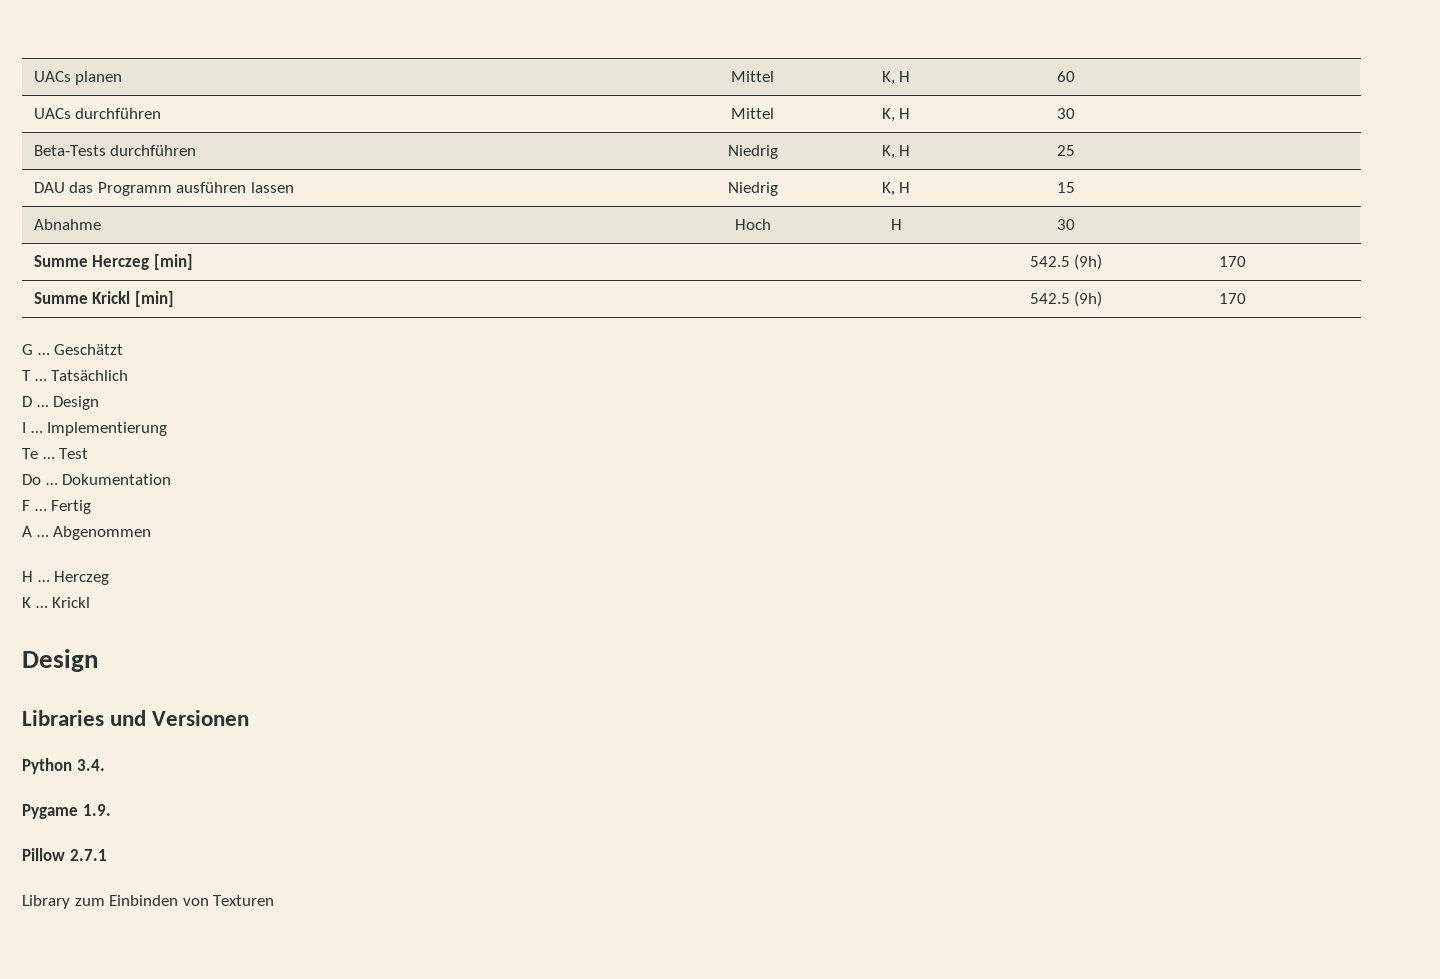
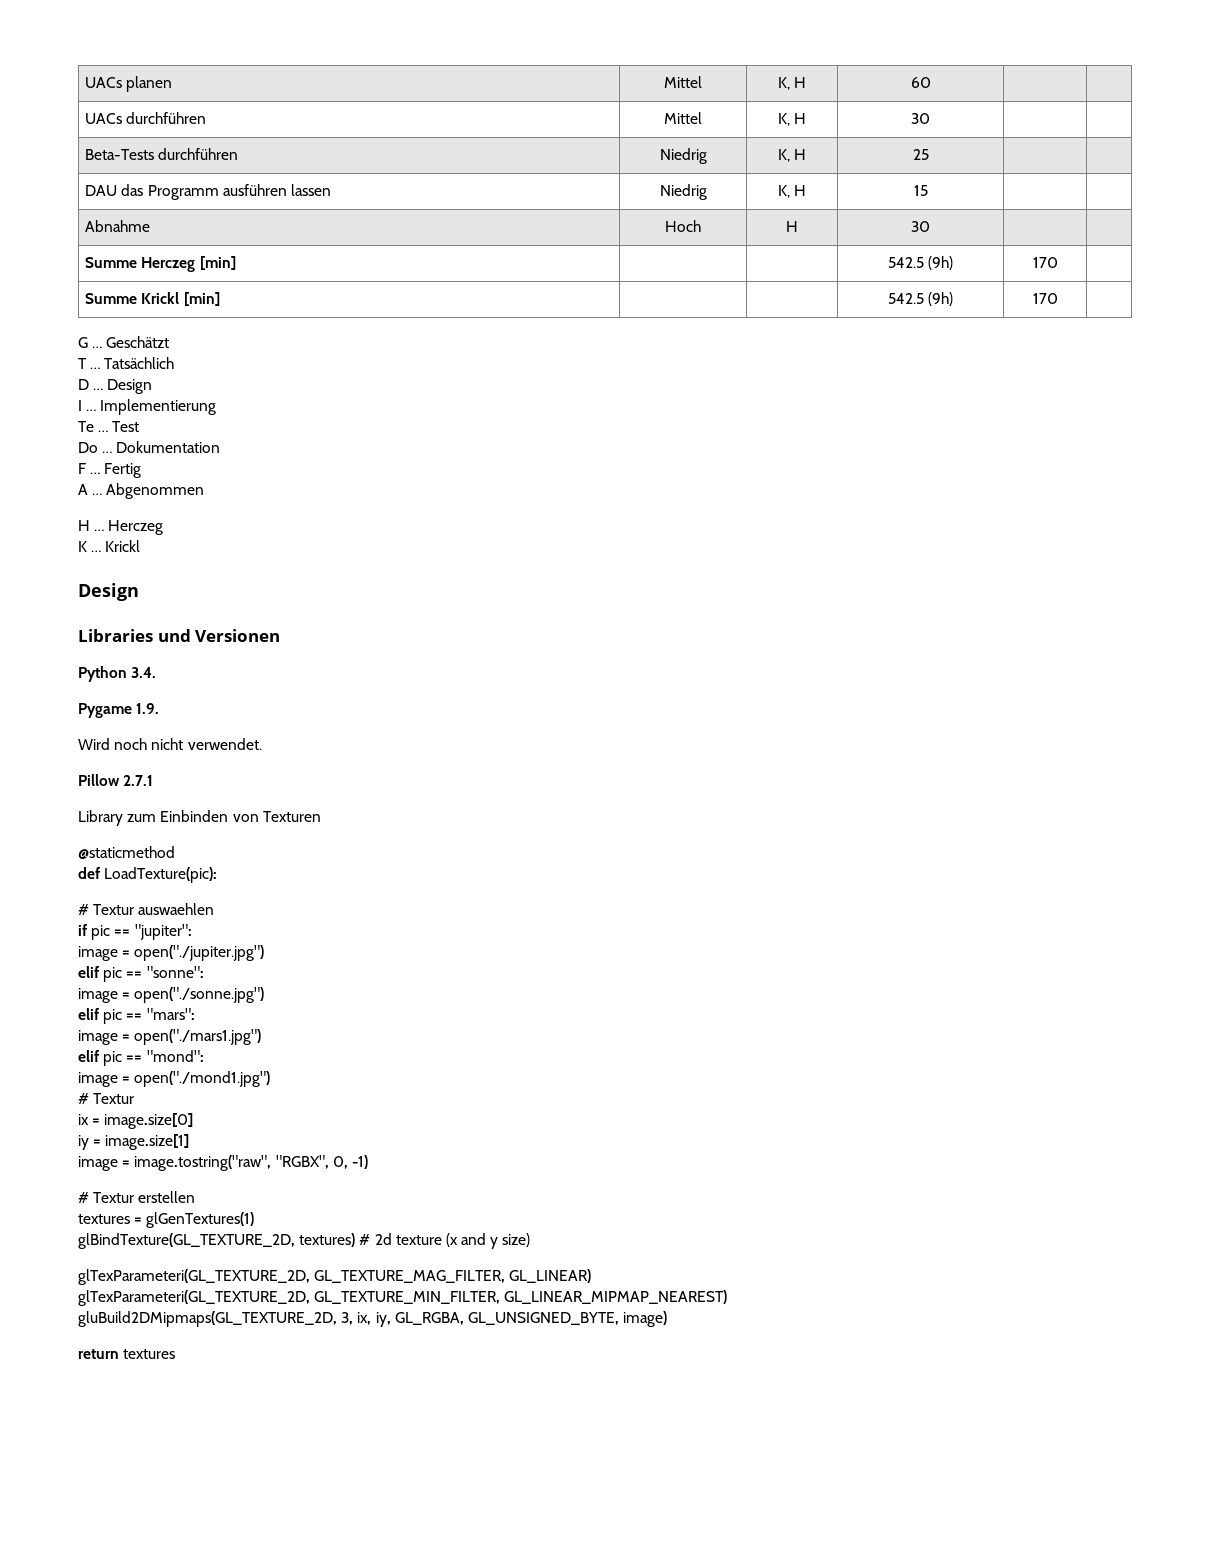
(111, 810) none -> [78,738,262,750] // Wird noch nicht verwendet.
(275, 900) none -> [78,846,175,859] [78,867,218,883] [78,903,215,915] [78,924,192,940] [78,945,265,961] [78,966,204,982] [78,987,265,1003] [78,1008,195,1024] [78,1029,262,1045] [78,1050,204,1066] [78,1071,271,1087] [78,1093,135,1104] [78,1113,194,1129] [78,1134,190,1150] [78,1155,368,1171] [78,1191,196,1203] [78,1212,255,1228] [78,1233,531,1249] [78,1269,592,1285] [78,1290,728,1306] [78,1311,668,1327] [78,1349,176,1359] // @staticmethod // def LoadTexture(pic): // # Textur auswaehlen // if pic == "jupiter": // image = open("./jupiter.jpg") // elif pic == "sonne": // image = open("./sonne.jpg") // elif pic == "mars": // image = open("./mars1.jpg") // elif pic == "mond": // image = open("./mond1.jpg") // # Textur // ix = image.size[0] // iy = image.size[1] // image = image.tostring("raw", "RGBX", 0, -1) // # Textur erstellen // textures = glGenTextures(1) // glBindTexture(GL_TEXTURE_2D, textures) # 2d texture (x and y size) // glTexParameteri(GL_TEXTURE_2D, GL_TEXTURE_MAG_FILTER, GL_LINEAR) // glTexParameteri(GL_TEXTURE_2D, GL_TEXTURE_MIN_FILTER, GL_LINEAR_MIPMAP_NEAREST) // gluBuild2DMipmaps(GL_TEXTURE_2D, 3, ix, iy, GL_RGBA, GL_UNSIGNED_BYTE, image) // return textures

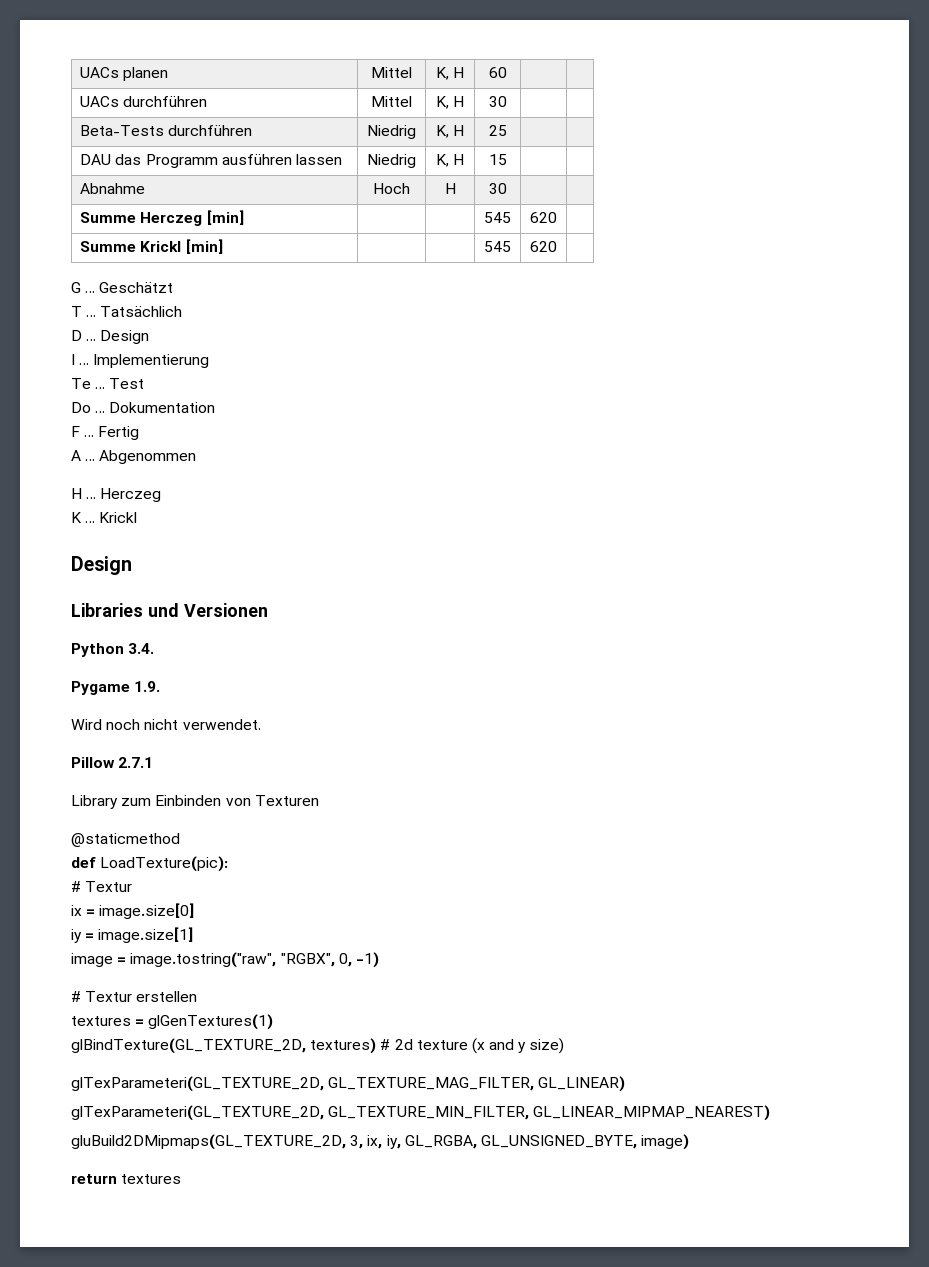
[887,256,954,270] [1032,257,1058,268] 542.5 (9h) | 170 -> [484,212,511,223] [530,212,557,223] 545 | 620
[887,292,954,306] [1032,293,1058,304] 542.5 (9h) | 170 -> [484,241,511,252] [530,241,557,252] 545 | 620
[78,903,215,915] [78,924,192,940] [78,945,265,961] [78,966,204,982] [78,987,265,1003] [78,1008,195,1024] [78,1029,262,1045] [78,1050,204,1066] [78,1071,271,1087] // # Textur auswaehlen // if pic == "jupiter": // image = open("./jupiter.jpg") // elif pic == "sonne": // image = open("./sonne.jpg") // elif pic == "mars": // image = open("./mars1.jpg") // elif pic == "mond": // image = open("./mond1.jpg") -> (229, 864) none

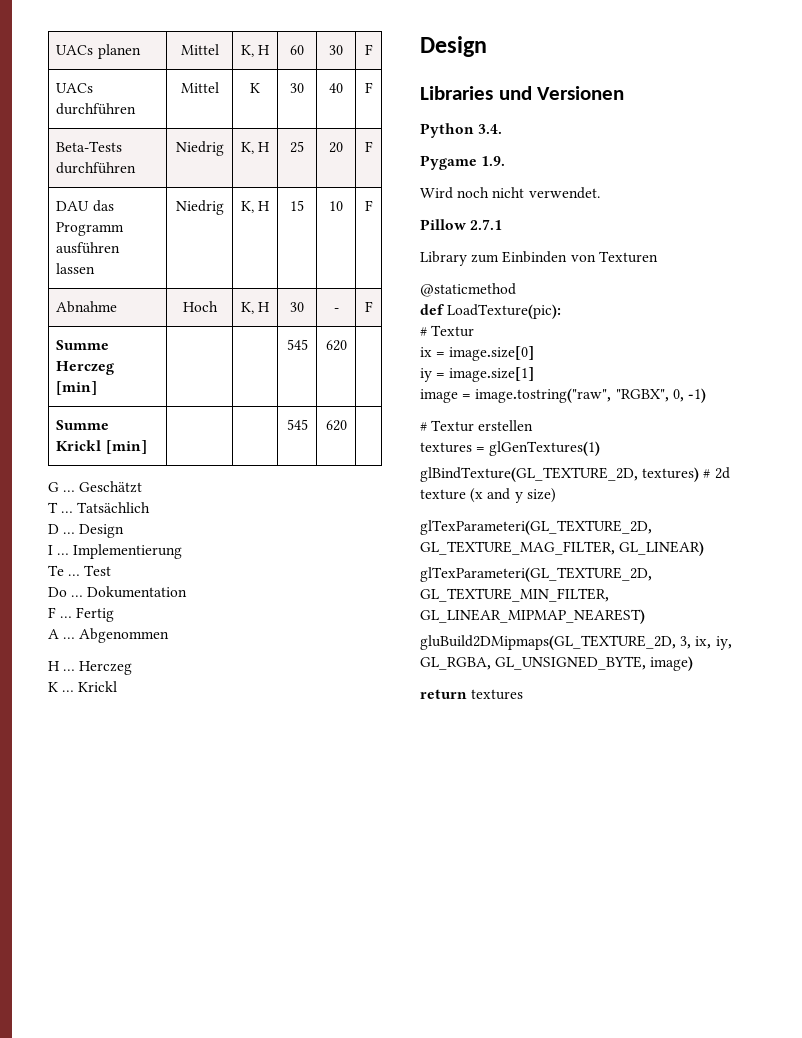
(507, 72) | -> [329,45,343,55] [364,44,373,55] 30 | F
[435,96,465,109] [488,96,507,107] K, H | 30 | | -> [250,83,260,93] [290,83,304,93] [329,83,343,93] [364,82,373,93] K | 30 | 40 | F
(507, 130) | -> [329,142,343,153] [364,141,373,152] 20 | F
(507, 159) | -> [329,201,343,211] [364,200,373,211] 10 | F
[444,183,456,194] [488,183,507,194] H | 30 | | -> [240,302,271,314] [290,302,304,312] [333,308,339,312] [364,301,373,312] K, H | 30 | - | F

